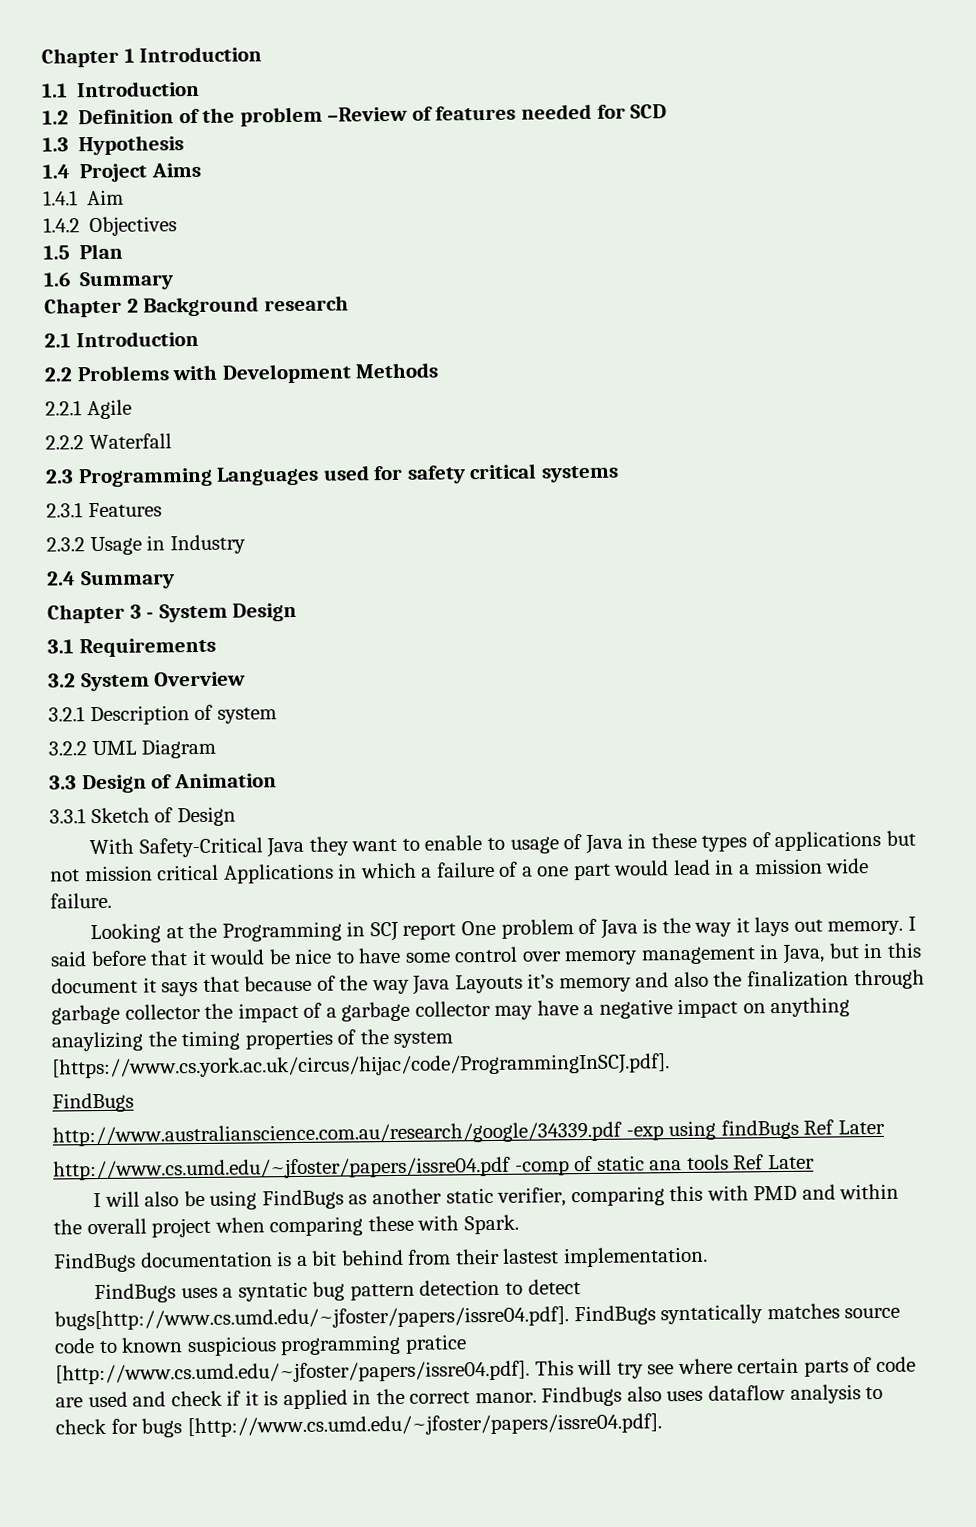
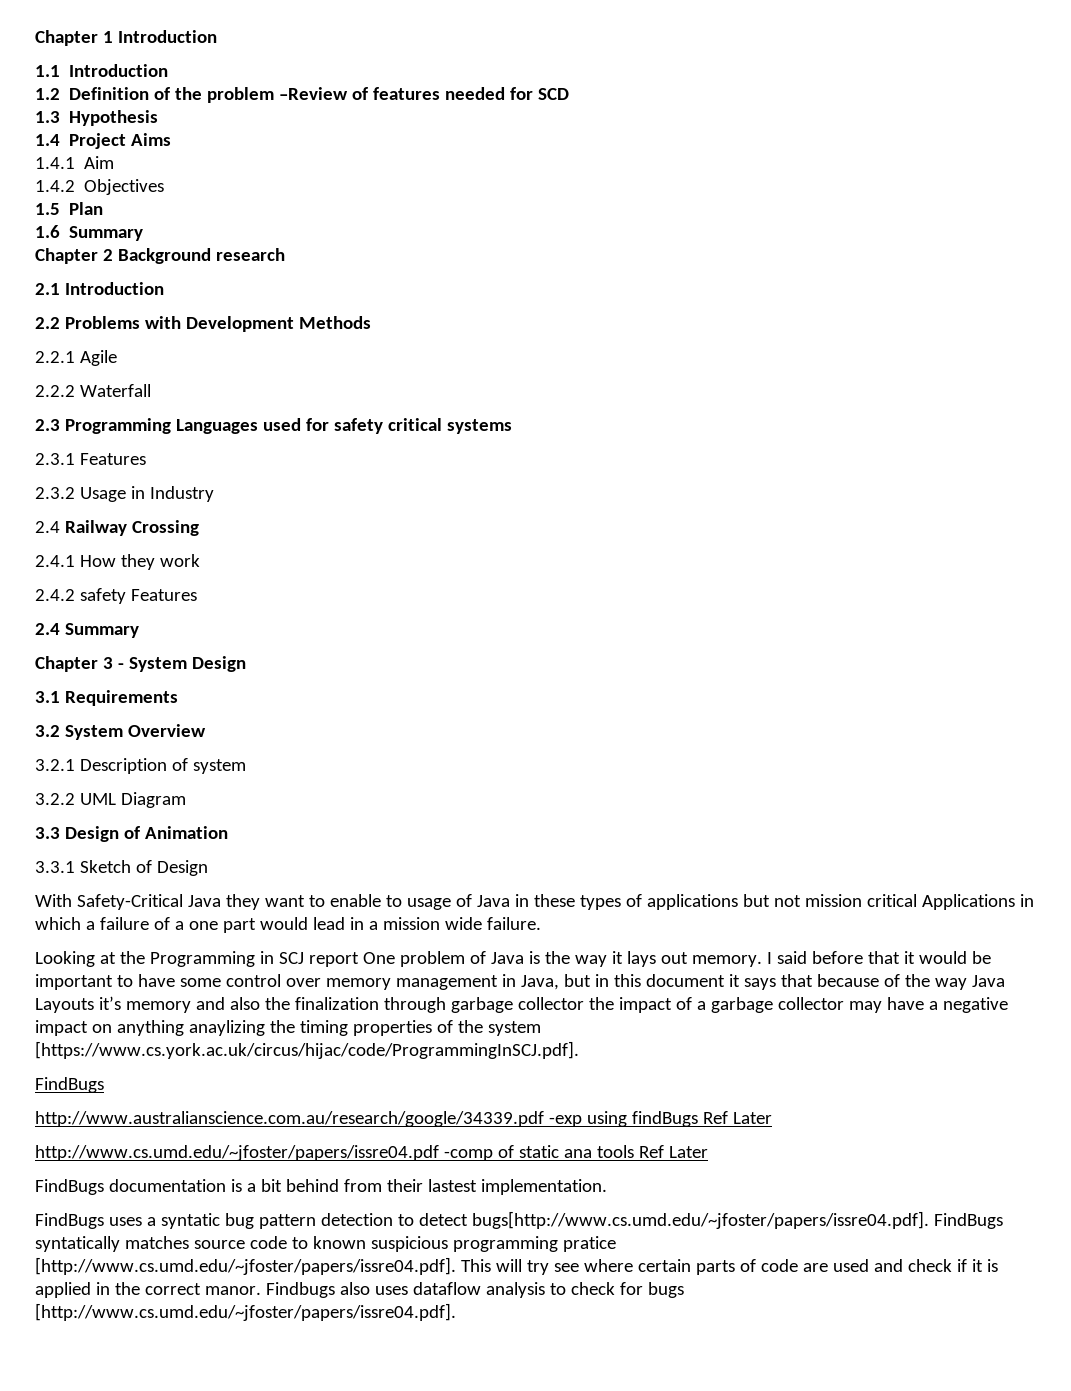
(246, 544) none -> [35,520,199,536] [35,554,200,570] [35,588,197,604] // 2.4 Railway Crossing // 2.4.1 How they work // 2.4.2 safety Features
[294,948,333,964] nice -> [35,974,113,990] important
[93,1183,900,1210] [53,1214,519,1238] // I will also be using FindBugs as another static verifier, comparing this with PMD and within the overall project when comparing these with Spark. -> (708, 1152) none

